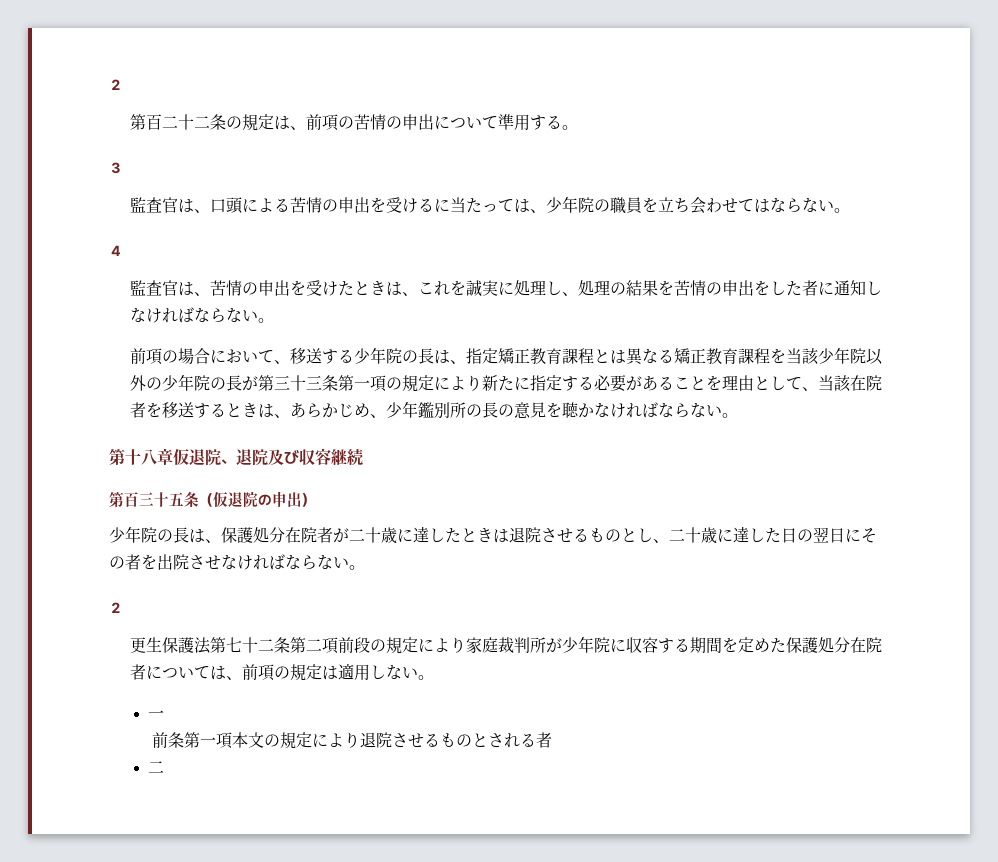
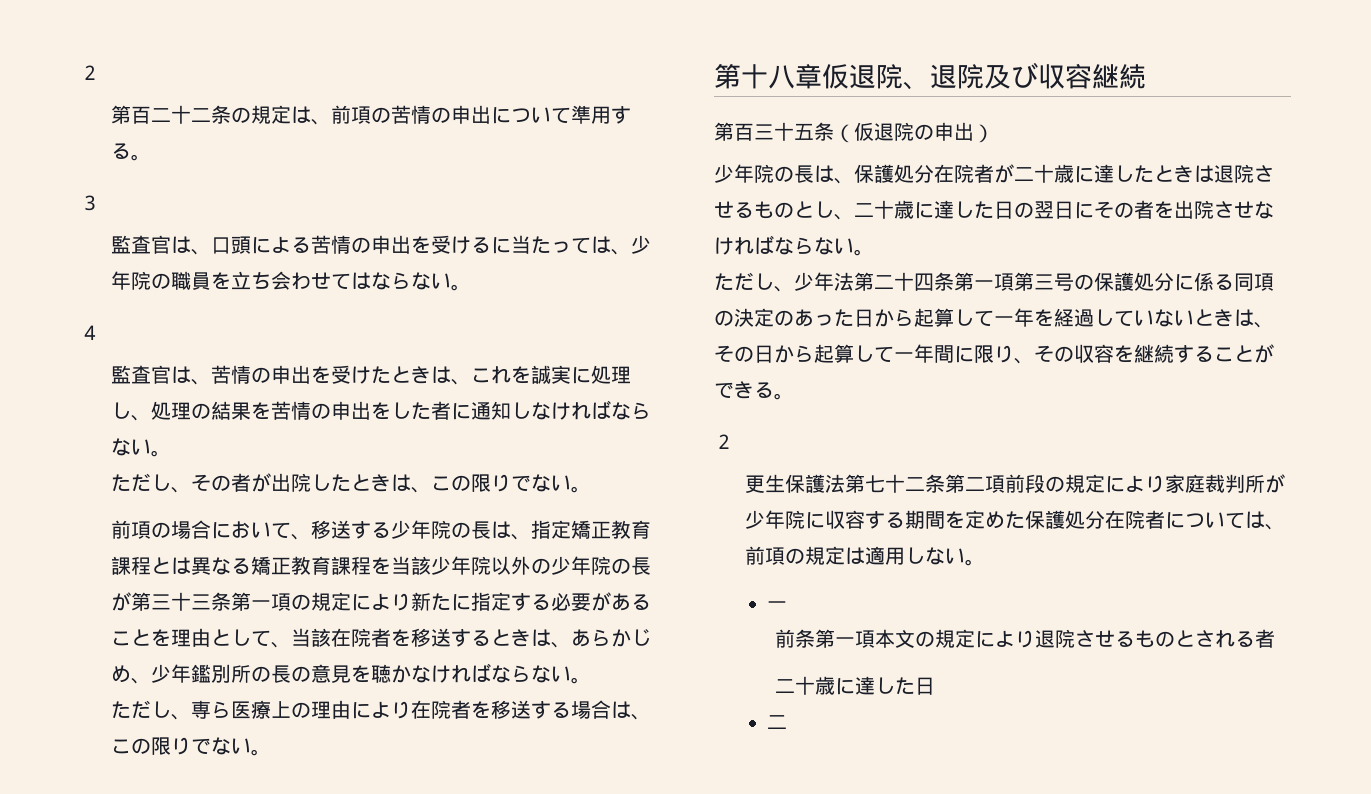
(275, 320) none -> [110,473,591,493] // ただし、その者が出院したときは、この限りでない。
(739, 415) none -> [110,700,651,720] [110,737,271,756] // ただし、専ら医療上の理由により在院者を移送する場合は、この限りでない。
(365, 567) none -> [714,272,1274,292] [714,308,1274,328] [714,344,1274,364] [714,381,794,400] // ただし、少年法第二十四条第一項第三号の保護処分に係る同項の決定のあった日から起算して一年を経過していないときは、その日から起算して一年間に限り、その収容を継続することができる。
(552, 740) none -> [775,676,936,695] // 二十歳に達した日

